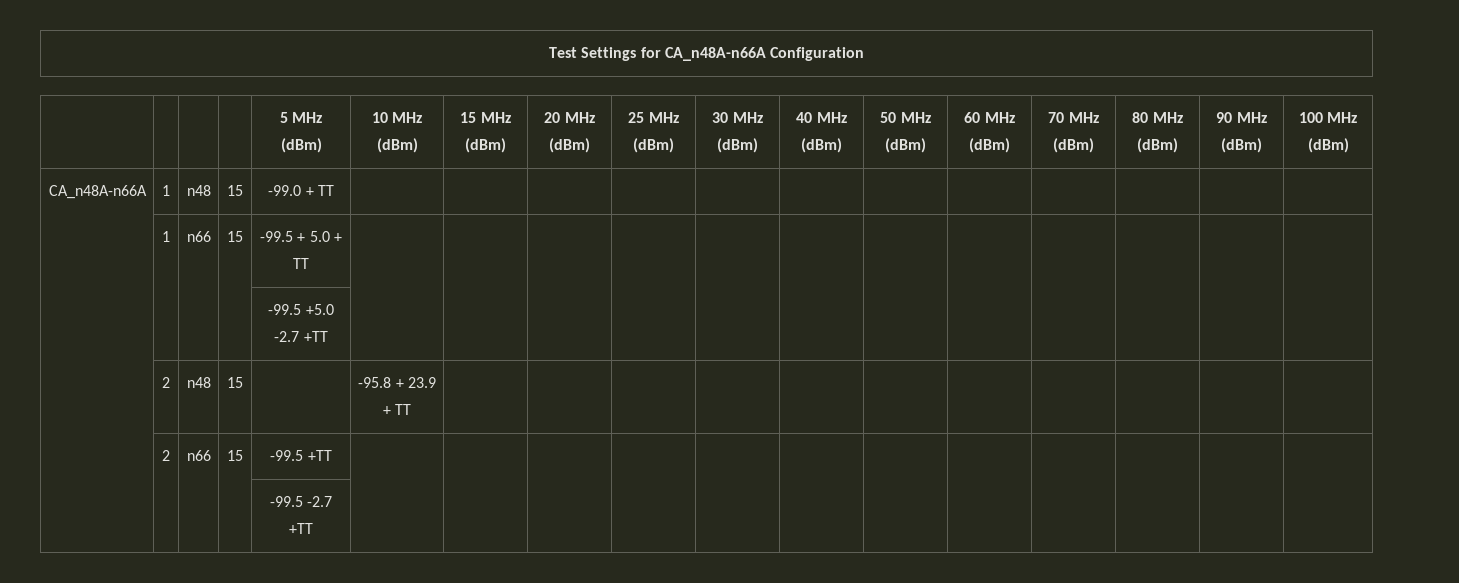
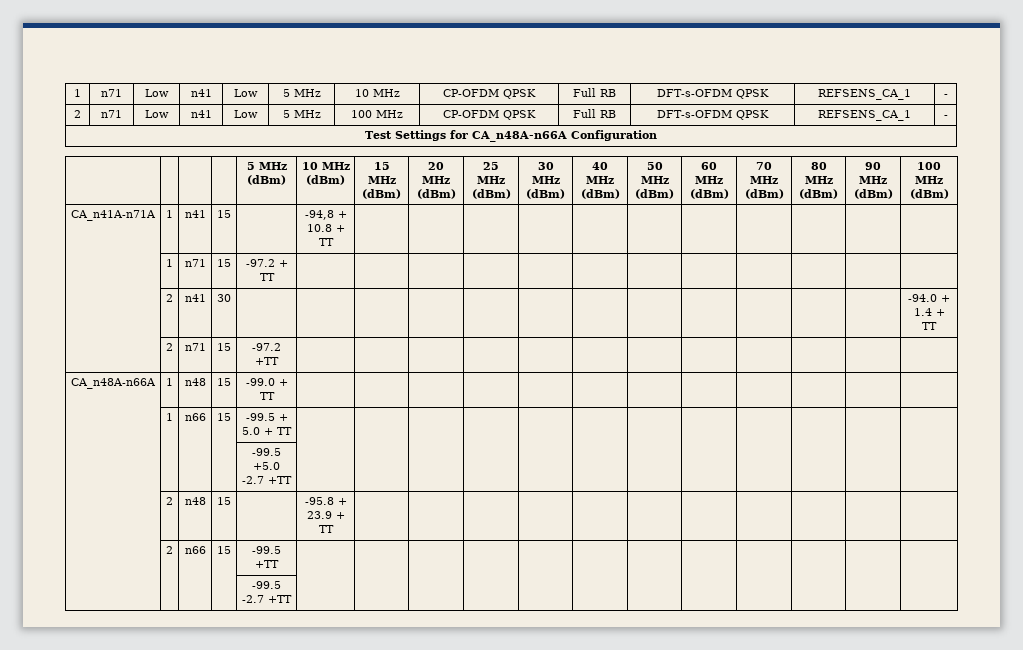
(548, 52) none -> [74,89,81,97] [101,89,122,97] [145,89,169,97] [190,89,212,97] [234,89,258,97] [282,89,321,97] [354,89,400,97] [442,89,536,99] [573,88,616,97] [657,89,769,99] [818,89,911,100] [943,94,948,97] [74,110,81,118] [101,110,122,118] [145,110,169,118] [190,110,212,118] [234,110,258,118] [282,110,321,118] [350,110,403,118] [442,110,536,120] [573,109,616,118] [657,110,769,120] [818,110,911,121] [943,115,948,118] 1 | n71 | Low | n41 | Low | 5 MHz | 10 MHz | CP-OFDM QPSK | Full RB | DFT-s-OFDM QPSK | REFSENS_CA_1 | - // 2 | n71 | Low | n41 | Low | 5 MHz | 100 MHz | CP-OFDM QPSK | Full RB | DFT-s-OFDM QPSK | REFSENS_CA_1 | - //
(1349, 145) none -> [71,210,156,221] [166,210,173,218] [184,210,206,218] [217,210,231,218] [304,210,347,220] [306,224,345,232] [318,238,334,246] [166,259,173,267] [184,259,206,267] [217,259,231,267] [245,259,288,267] [259,273,275,281] [166,294,173,302] [184,294,206,302] [217,294,231,302] [908,294,950,302] [913,308,945,316] [922,322,937,330] [166,343,173,351] [184,343,206,351] [217,343,231,351] [252,343,281,351] [255,357,279,365] // CA_n41A-n71A | 1 | n41 | 15 | | -94,8 + 10.8 + TT | | | | | | | | | | | // | 1 | n71 | 15 | -97.2 + TT | | | | | | | | | | | | // | 2 | n41 | 30 | | | | | | | | | | | | | -94.0 + 1.4 + TT // | 2 | n71 | 15 | -97.2 +TT | | | | | | | | | | | |

